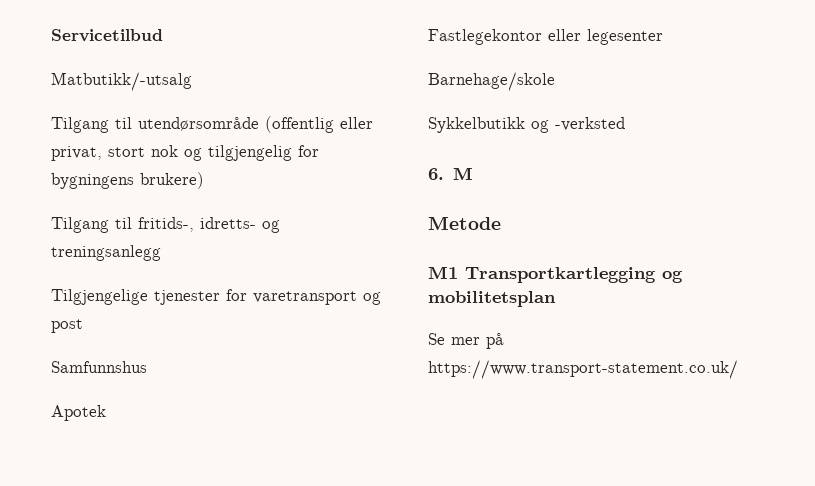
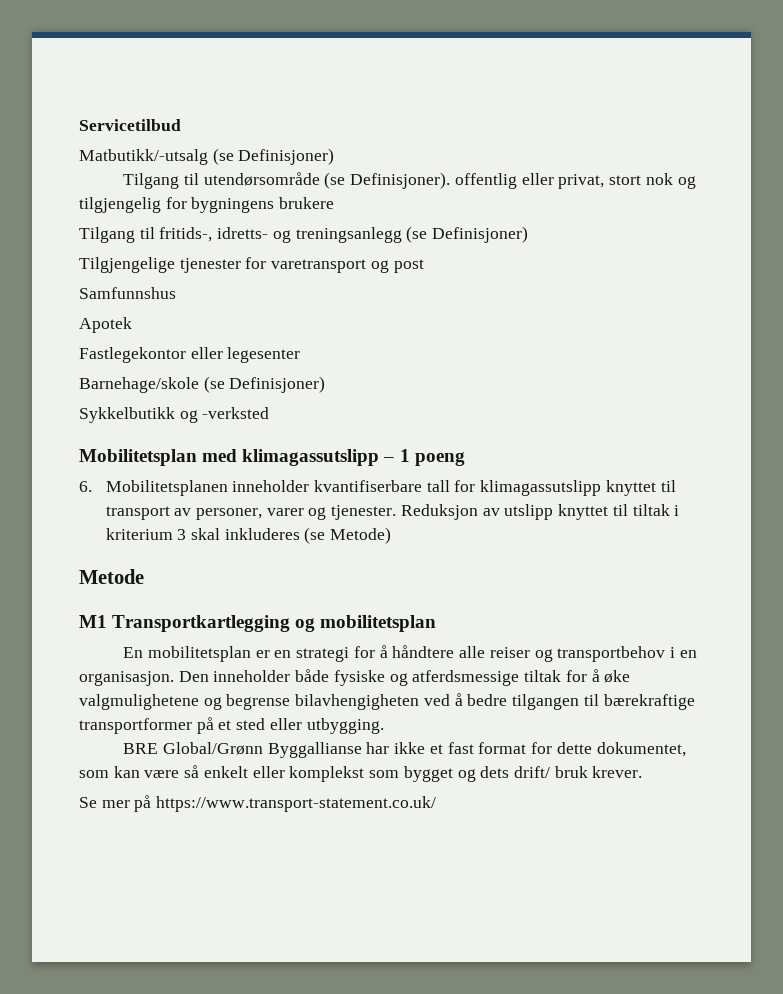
(192, 81) none -> [212,148,335,165] (se Definisjoner)
[265,116,334,133] (offentlig -> [324,172,517,189] (se Definisjoner). offentlig
[140,172,204,189] brukere) -> [279,197,335,209] brukere
(161, 253) none -> [406,226,529,243] (se Definisjoner)
(555, 81) none -> [203,376,326,393] (se Definisjoner)
[428,167,474,180] 6. M -> [79,449,465,466] [79,480,676,496] [105,504,680,520] [105,527,392,544] Mobilitetsplan med klimagassutslipp – 1 poeng // 6. Mobilitetsplanen inneholder kvantifiserbare tall for klimagassutslipp knyttet til transport av personer, varer og tjenester. Reduksjon av utslipp knyttet til tiltak i kriterium 3 skal inkluderes (se Metode)
(556, 299) none -> [123,645,697,662] [79,669,631,686] [79,693,695,710] [79,717,384,734] [123,742,686,758] [79,765,643,782] // En mobilitetsplan er en strategi for å håndtere alle reiser og transportbehov i en organisasjon. Den inneholder både fysiske og atferdsmessige tiltak for å øke valgmulighetene og begrense bilavhengigheten ved å bedre tilgangen til bærekraftige transportformer på et sted eller utbygging. // BRE Global/Grønn Byggallianse har ikke et fast format for dette dokumentet, som kan være så enkelt eller komplekst som bygget og dets drift/ bruk krever.

